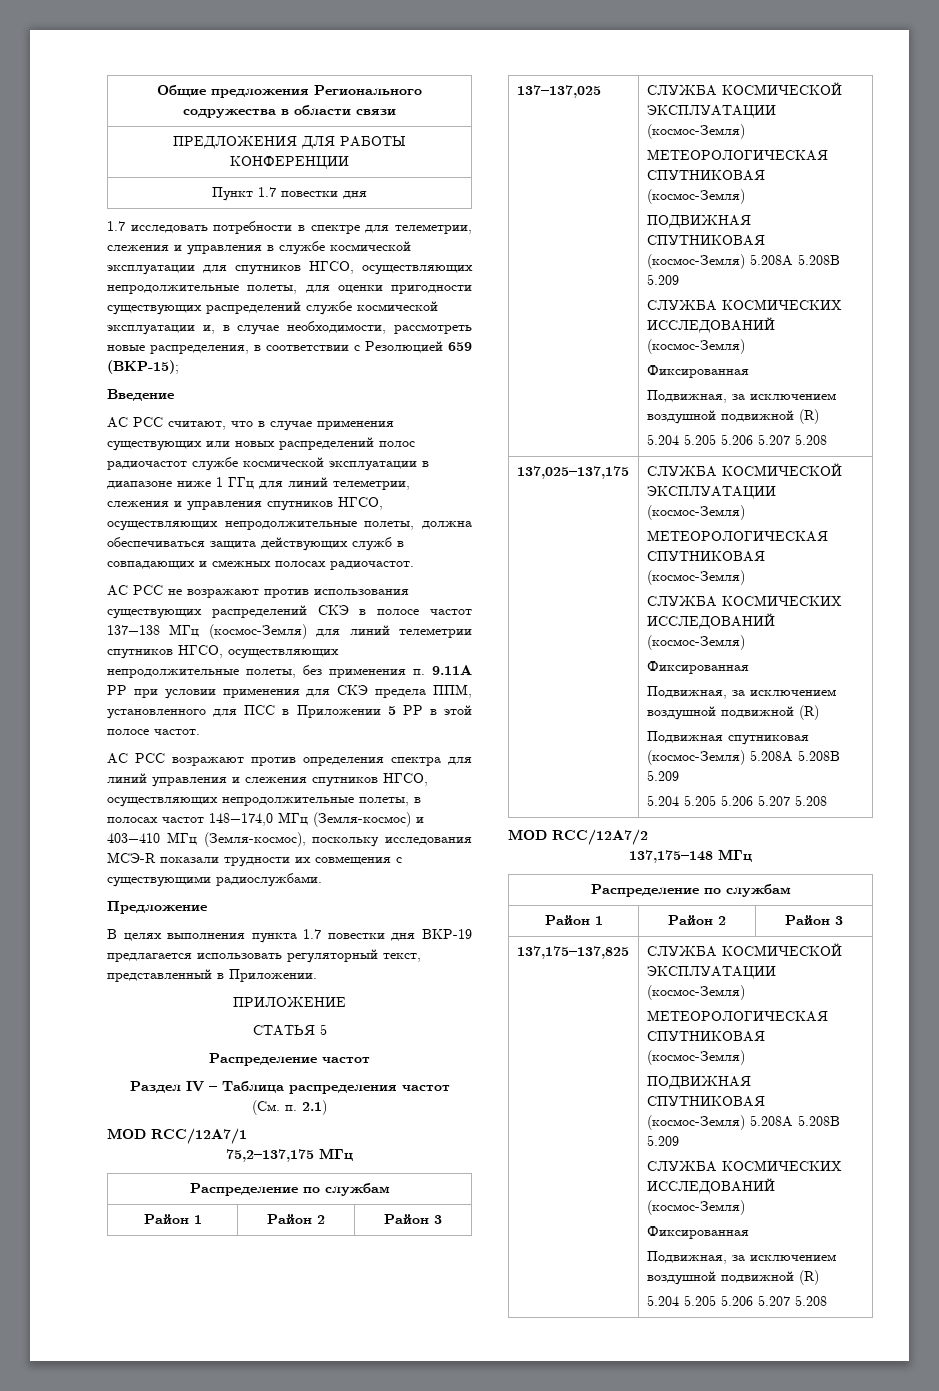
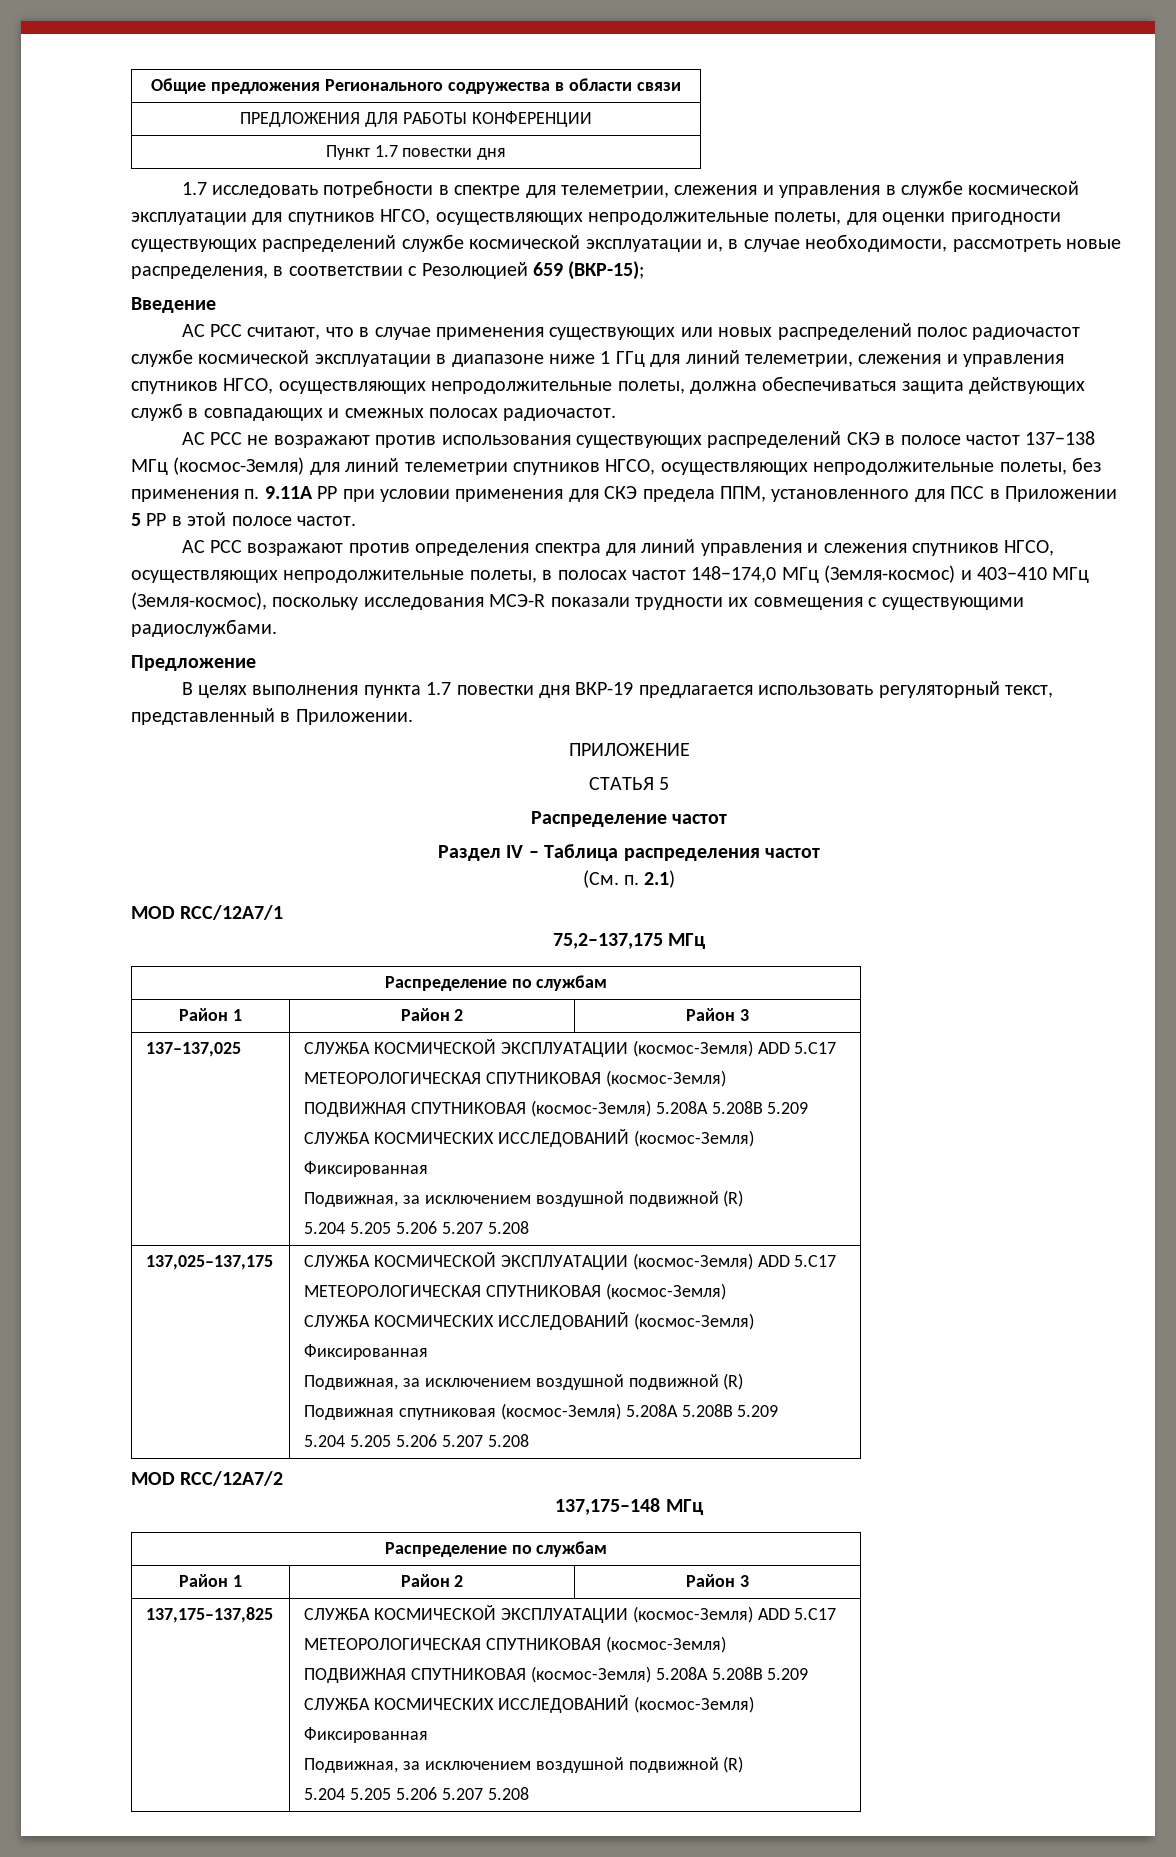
(745, 131) none -> [757,1042,837,1054] ADD 5.C17
(745, 512) none -> [757,1255,837,1267] ADD 5.C17
(745, 992) none -> [757,1608,837,1620] ADD 5.C17

